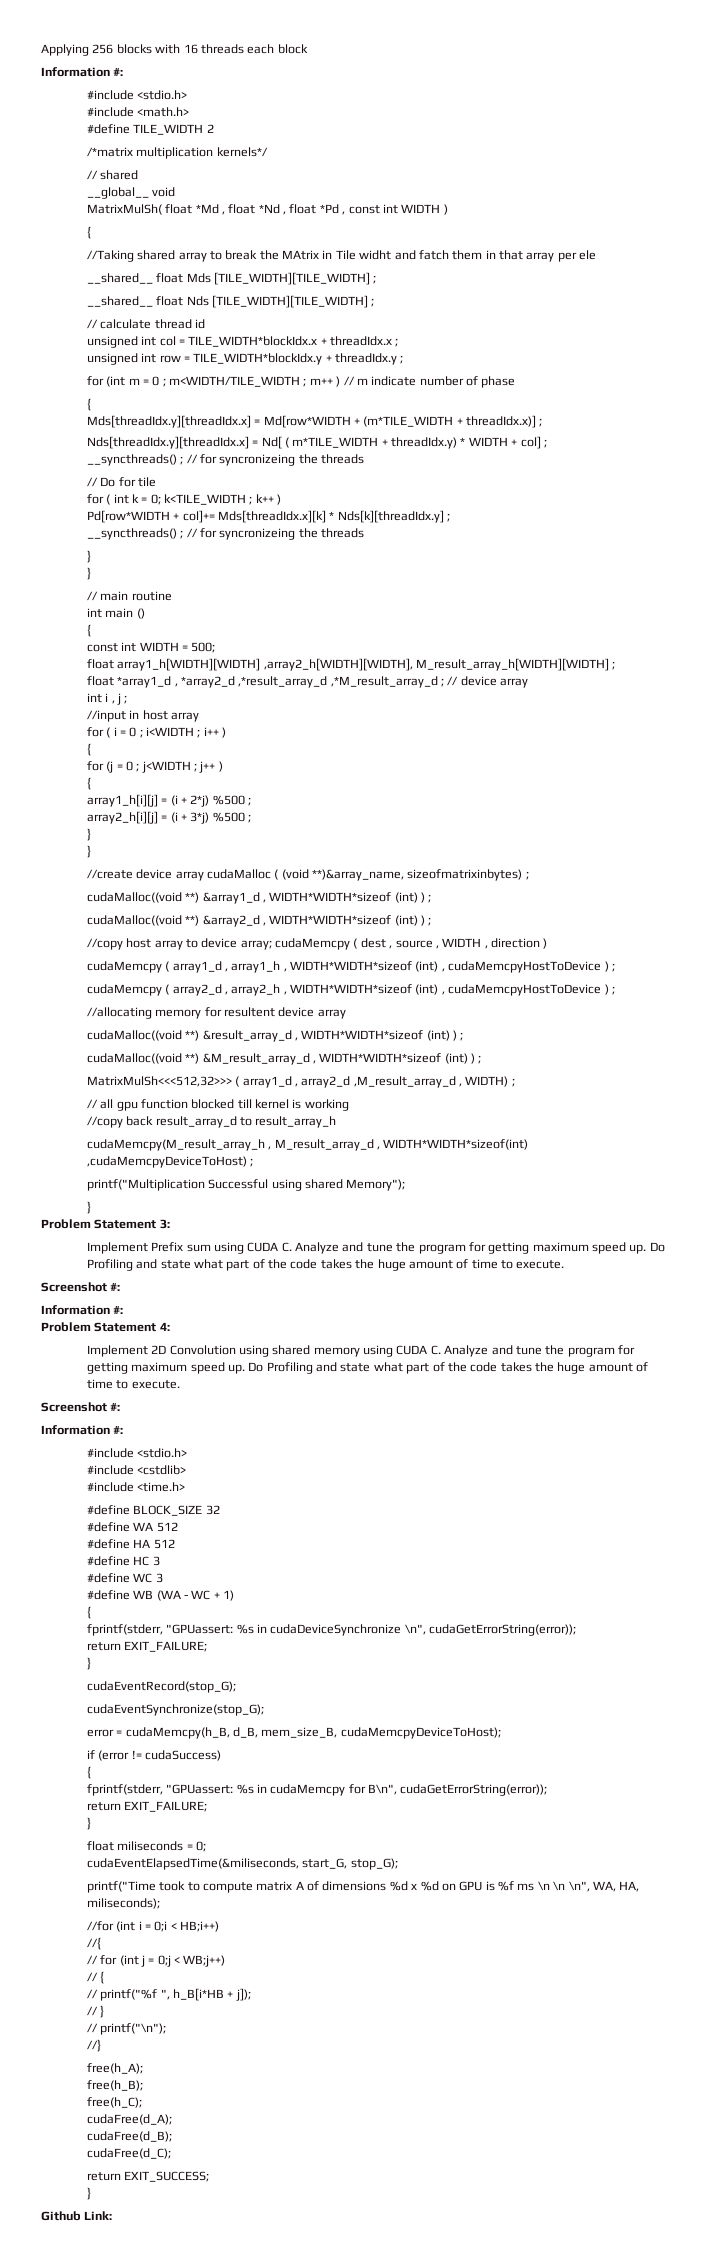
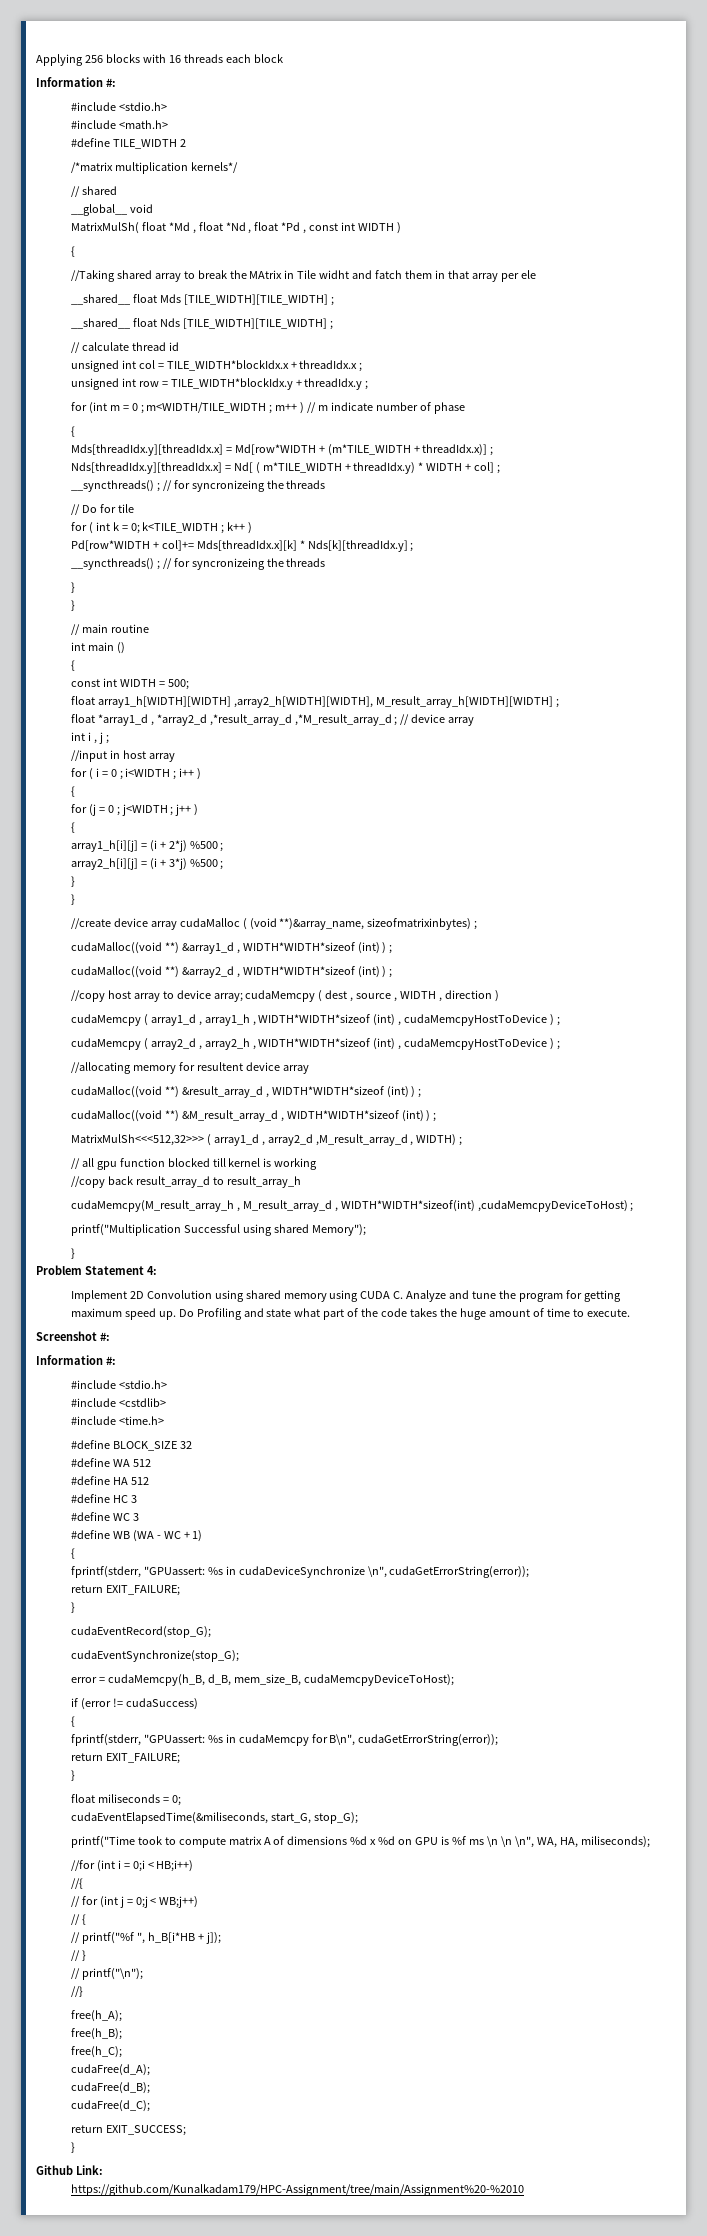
[41,1219,170,1229] [86,1242,665,1254] [86,1259,565,1271] [41,1282,121,1292] [41,1305,124,1315] // Problem Statement 3: // Implement Prefix sum using CUDA C. Analyze and tune the program for getting maximum speed up. Do Profiling and state what part of the code takes the huge amount of time to execute. // Screenshot #: // Information #: -> (75, 1253) none
(113, 2215) none -> [70,2184,524,2196] // https://github.com/Kunalkadam179/HPC-Assignment/tree/main/Assignment%20-%2010

